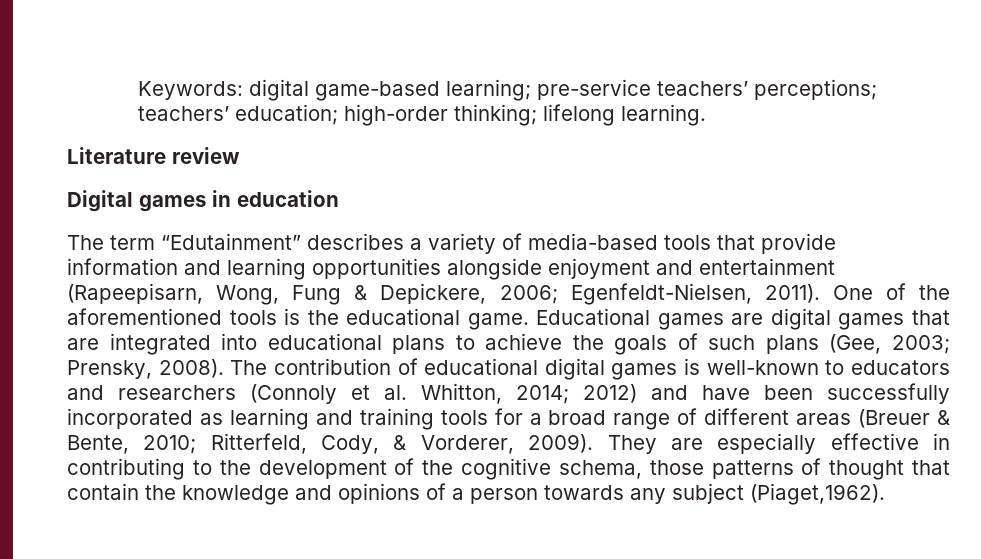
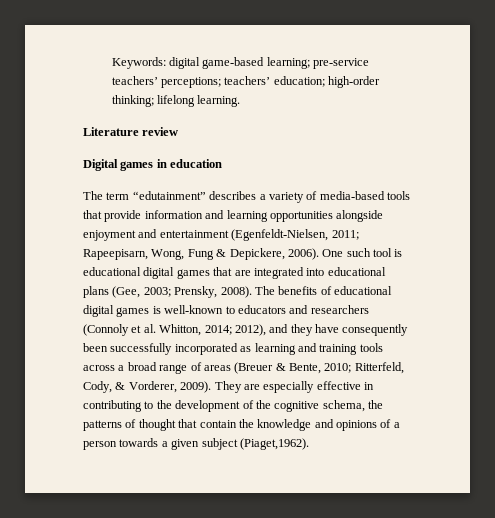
[161,233,301,250] “Edutainment” -> [132,191,206,200] “edutainment”
[67,283,203,304] (Rapeepisarn, -> [231,229,359,241] [83,249,148,260] (Egenfeldt-Nielsen, 2011; Rapeepisarn,
[499,283,951,305] [67,308,764,330] 2006; Egenfeldt-Nielsen, 2011). One of the aforementioned tools is the educational game. Educational games are -> [287,248,403,260] [83,267,141,276] 2006). One such tool is educational
[455,333,819,355] to achieve the goals of such plans -> (109, 292) none
[273,358,391,375] contribution -> [278,286,318,295] benefits
[583,384,750,403] 2012) and have -> [234,324,409,336] 2012), and they have consequently
[494,408,523,425] for -> [83,365,115,371] across
[704,408,790,425] different -> (202, 366) none
[649,460,704,475] those -> [368,400,383,409] the
[630,488,666,504] any -> [161,439,200,450] a given

